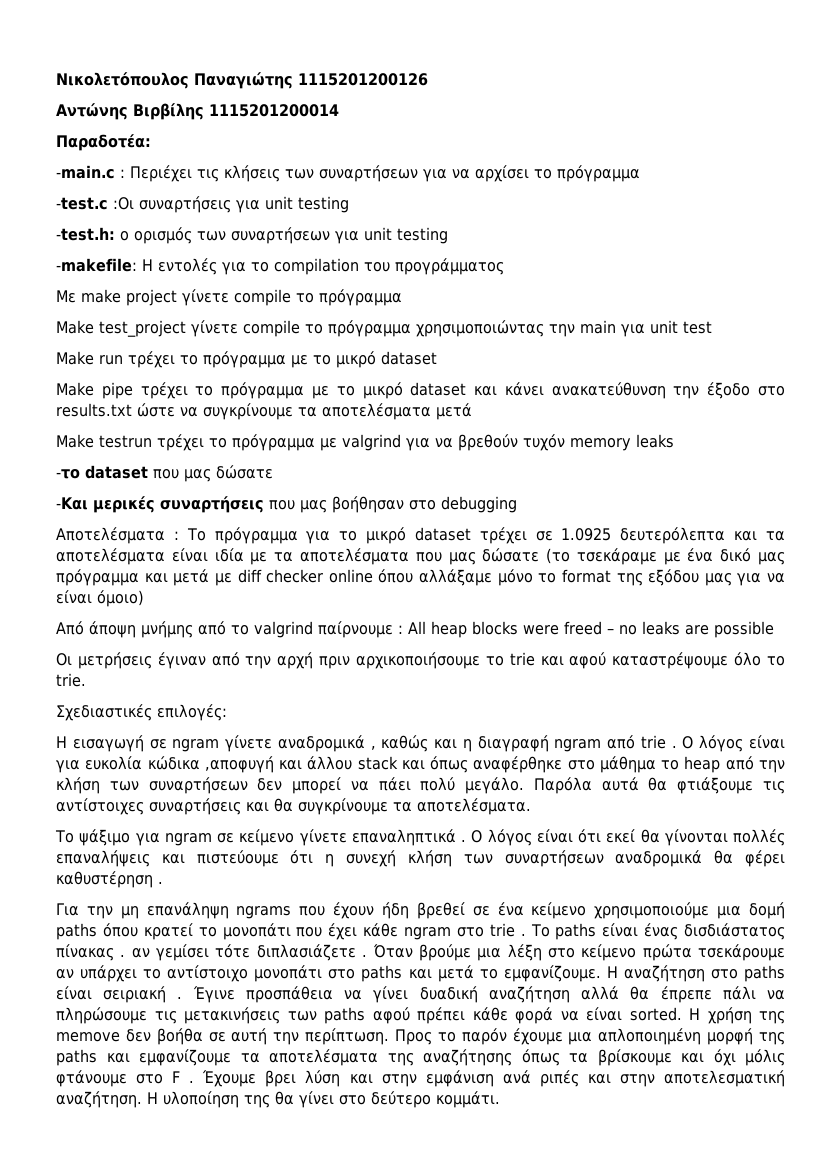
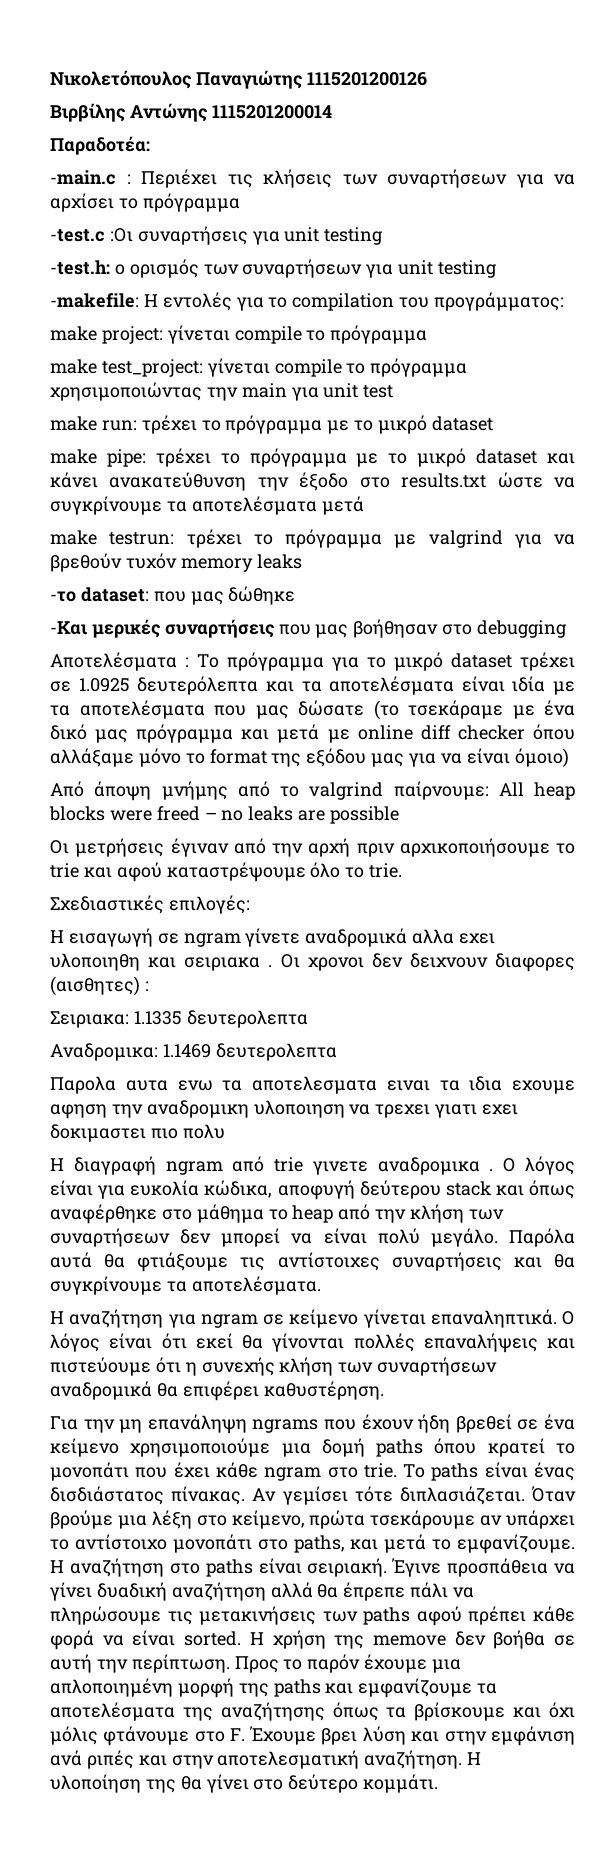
[56,103,204,120] Αντώνης Βιρβίλης -> [50,103,207,122] Βιρβίλης Αντώνης
[395,258,504,275] [56,289,229,306] προγράμματος // Με make project γίνετε -> [434,292,565,311] [50,325,230,344] προγράμματος: // make project: γίνεται
[56,320,238,337] Make test_project γίνετε -> [50,358,270,377] make test_project: γίνεται
[56,351,123,365] Make run -> [50,416,137,431] make run:
[56,382,133,399] Make pipe -> [50,449,146,467] make pipe:
[56,434,152,448] Make testrun -> [50,530,175,545] make testrun:
[85,465,273,482] dataset που μας δώσατε -> [80,586,296,605] dataset: που μας δώθηκε
(232, 579) none -> [357,725,413,740] online
[328,569,373,583] online -> (525, 732) none
[318,621,403,638] παίρνουμε : -> [393,781,489,800] παίρνουμε:
[370,735,472,752] , καθώς και η -> [412,929,496,944] [50,953,575,972] [50,976,149,996] [50,1010,308,1028] [50,1043,337,1061] [50,1076,575,1094] [50,1100,519,1119] [50,1124,225,1142] [50,1158,64,1171] αλλα εχει υλοποιηθη και σειριακα . Οι χρονοι δεν δειχνουν διαφορες (αισθητες) : // Σειριακα: 1.1335 δευτερολεπτα // Αναδρομικα: 1.1469 δευτερολεπτα // Παρολα αυτα ενω τα αποτελεσματα ειναι τα ιδια εχουμε αφηση την αναδρομικη υλοποιηση να τρεχει γιατι εχει δοκιμαστει πιο πολυ // Η
(666, 742) none -> [312,1157,480,1175] γινετε αναδρομικα
[147,756,353,773] κώδικα ,αποφυγή και άλλου -> [204,1180,441,1200] κώδικα, αποφυγή δεύτερου
[378,777,411,791] πάει -> [323,1228,367,1244] είναι
[55,829,131,846] Το ψάξιμο -> [50,1309,164,1328] Η αναζήτηση
[299,829,466,846] γίνετε επαναληπτικά . -> [363,1309,557,1328] γίνεται επαναληπτικά.
[346,850,397,867] συνεχή -> [201,1357,275,1376] συνεχής
[745,850,786,867] [56,871,163,888] φέρει καθυστέρηση . -> [182,1381,384,1401] επιφέρει καθυστέρηση.
[489,923,526,937] trie . -> [363,1463,397,1478] trie.
[56,944,368,961] πίνακας . αν γεμίσει τότε διπλασιάζετε . -> [171,1486,525,1505] πίνακας. Αν γεμίσει τότε διπλασιάζεται.
[581,944,637,961] κείμενο -> [231,1510,305,1529] κείμενο,
[361,965,403,982] paths -> [293,1535,345,1553] paths,
[103,986,183,1003] σειριακή . -> [307,1558,388,1577] σειριακή.
[172,1071,195,1083] F . -> [230,1728,246,1741] F.

